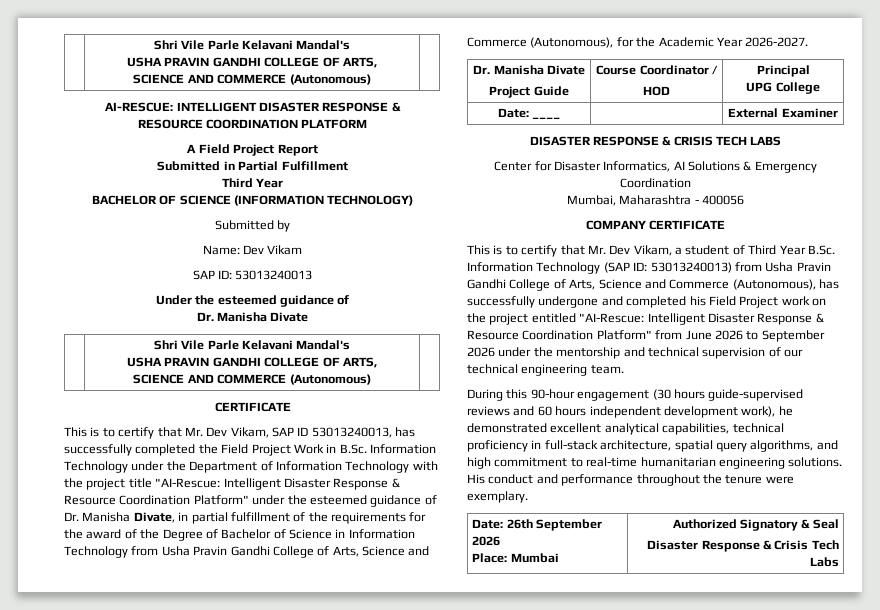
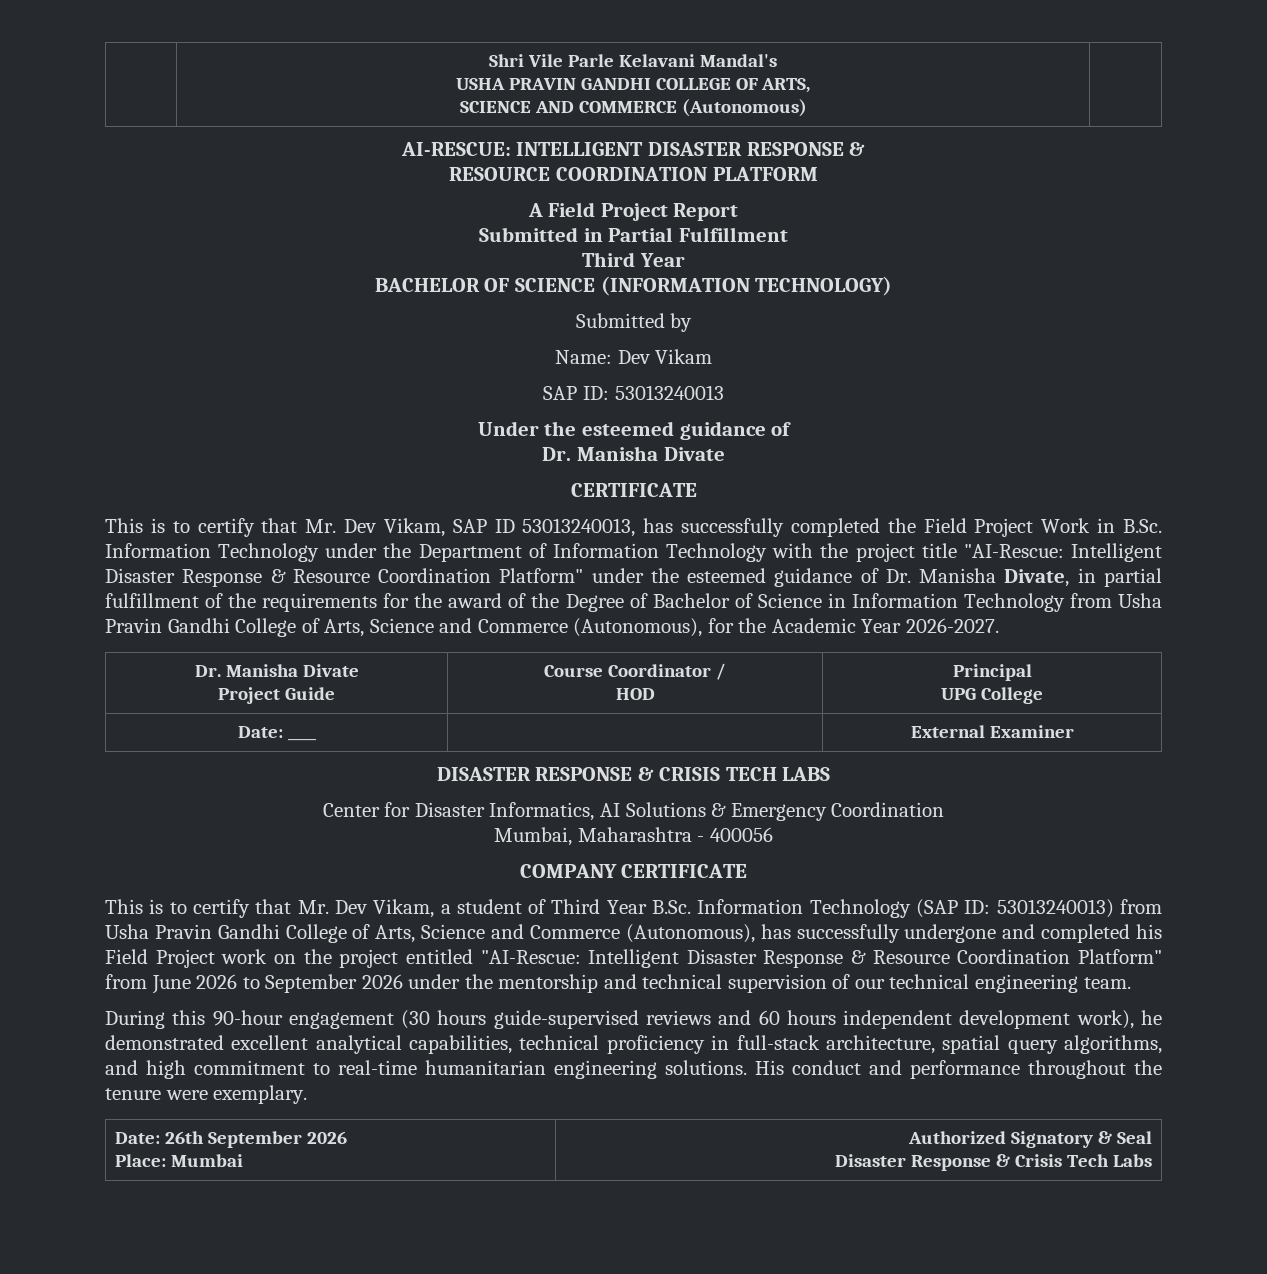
[153,340,351,350] [127,357,377,368] [133,374,371,385] // | Shri Vile Parle Kelavani Mandal's // USHA PRAVIN GANDHI COLLEGE OF ARTS, // SCIENCE AND COMMERCE (Autonomous) | -> (725, 454) none

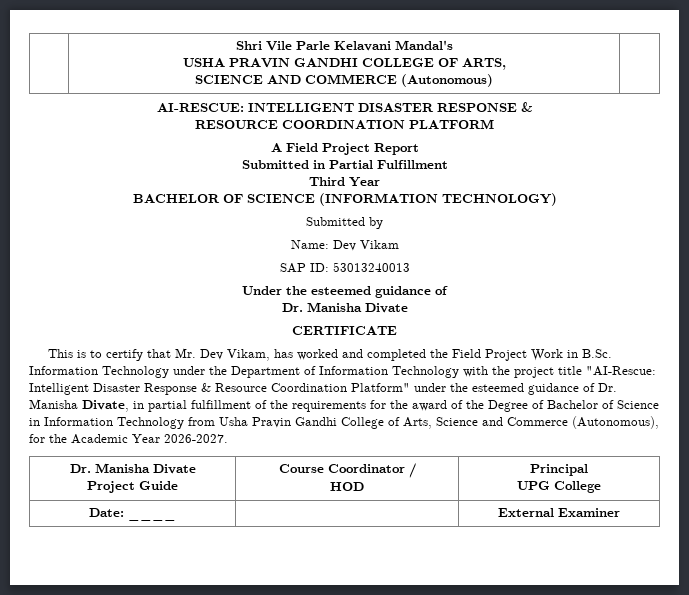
[452,518,785,537] SAP ID 53013240013, has successfully -> [274,349,364,360] has worked and
[436,767,831,781] [322,802,945,821] [494,827,773,846] [519,864,748,878] [105,899,1162,918] [105,924,1163,943] [105,949,1162,968] [105,974,1131,994] [105,1010,1163,1029] [105,1035,1162,1054] [105,1060,1162,1079] [105,1085,308,1104] [114,1131,347,1148] [114,1154,243,1167] [908,1131,1153,1148] [835,1154,1153,1171] // DISASTER RESPONSE & CRISIS TECH LABS // Center for Disaster Informatics, AI Solutions & Emergency Coordination // Mumbai, Maharashtra - 400056 // COMPANY CERTIFICATE // This is to certify that Mr. Dev Vikam, a student of Third Year B.Sc. Information Technology (SAP ID: 53013240013) from Usha Pravin Gandhi College of Arts, Science and Commerce (Autonomous), has successfully undergone and completed his Field Project work on the project entitled "AI-Rescue: Intelligent Disaster Response & Resource Coordination Platform" from June 2026 to September 2026 under the mentorship and technical supervision of our technical engineering team. // During this 90-hour engagement (30 hours guide-supervised reviews and 60 hours independent development work), he demonstrated excellent analytical capabilities, technical proficiency in full-stack architecture, spatial query algorithms, and high commitment to real-time humanitarian engineering solutions. His conduct and performance throughout the tenure were exemplary. // Date: 26th September 2026 // Place: Mumbai | Authorized Signatory & Seal // Disaster Response & Crisis Tech Labs -> (621, 512) none

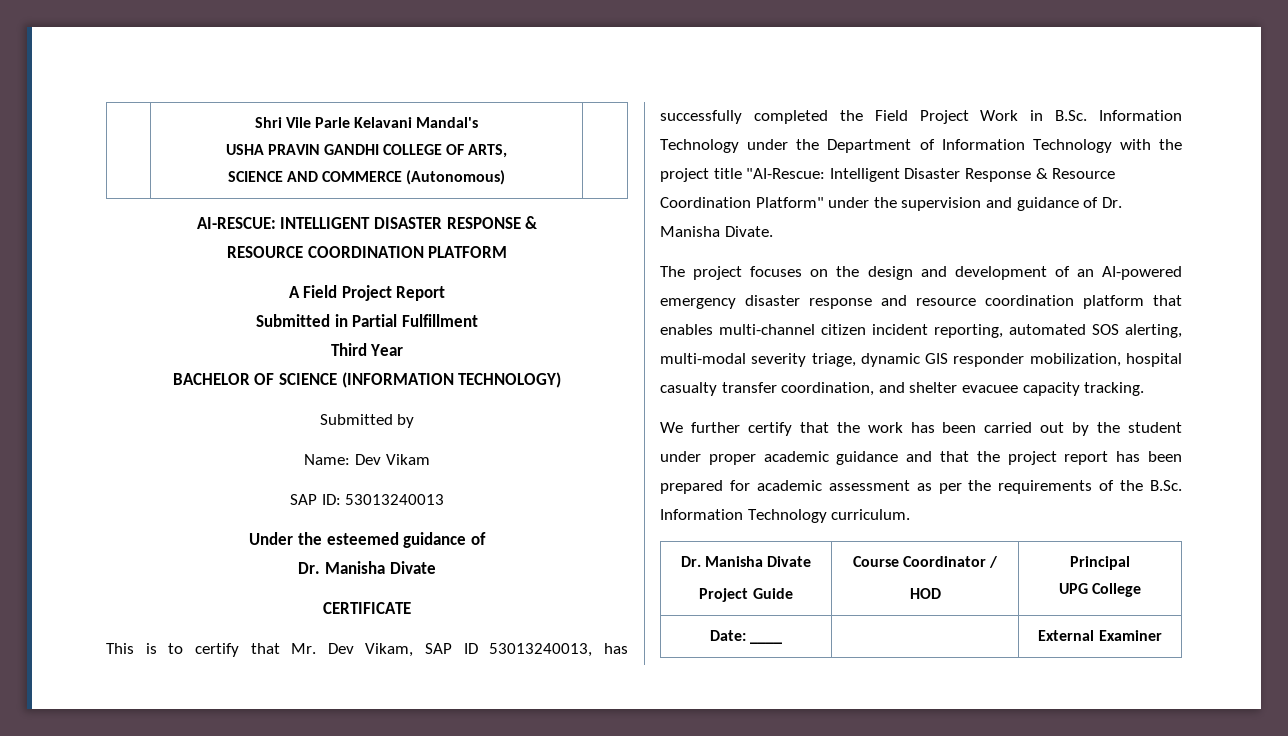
[274,349,364,360] has worked and -> [425,643,628,657] [660,110,742,124] SAP ID 53013240013, has successfully
[472,383,524,392] esteemed -> [901,197,1012,211] supervision and
[82,400,659,412] [29,416,659,429] [29,434,228,444] Divate, in partial fulfillment of the requirements for the award of the Degree of Bachelor of Science in Information Technology from Usha Pravin Gandhi College of Arts, Science and Commerce (Autonomous), for the Academic Year 2026-2027. -> [724,226,773,237] [660,266,1182,280] [660,295,1182,309] [660,324,1182,338] [660,353,1182,367] [660,382,1145,396] [660,422,1182,436] [660,451,1182,465] [660,480,1182,494] [660,509,911,523] Divate. // The project focuses on the design and development of an AI-powered emergency disaster response and resource coordination platform that enables multi-channel citizen incident reporting, automated SOS alerting, multi-modal severity triage, dynamic GIS responder mobilization, hospital casualty transfer coordination, and shelter evacuee capacity tracking. // We further certify that the work has been carried out by the student under proper academic guidance and that the project report has been prepared for academic assessment as per the requirements of the B.Sc. Information Technology curriculum.

